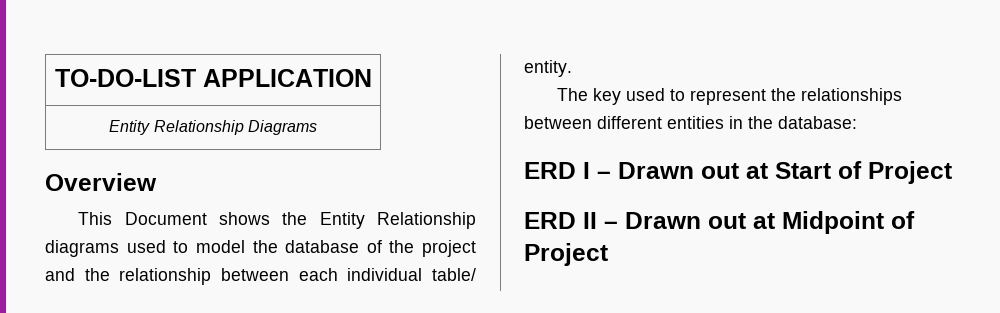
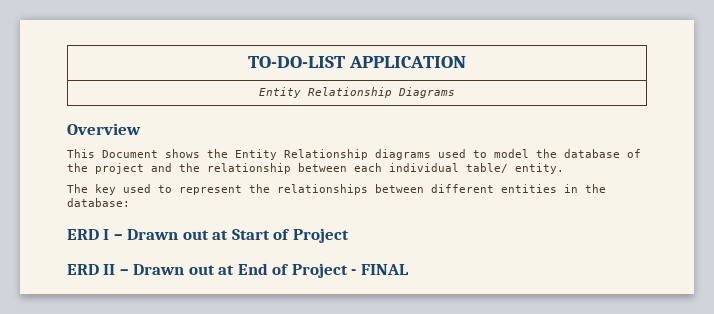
[782,211,915,234] [524,243,608,266] Midpoint of Project -> [237,263,409,278] End of Project - FINAL

